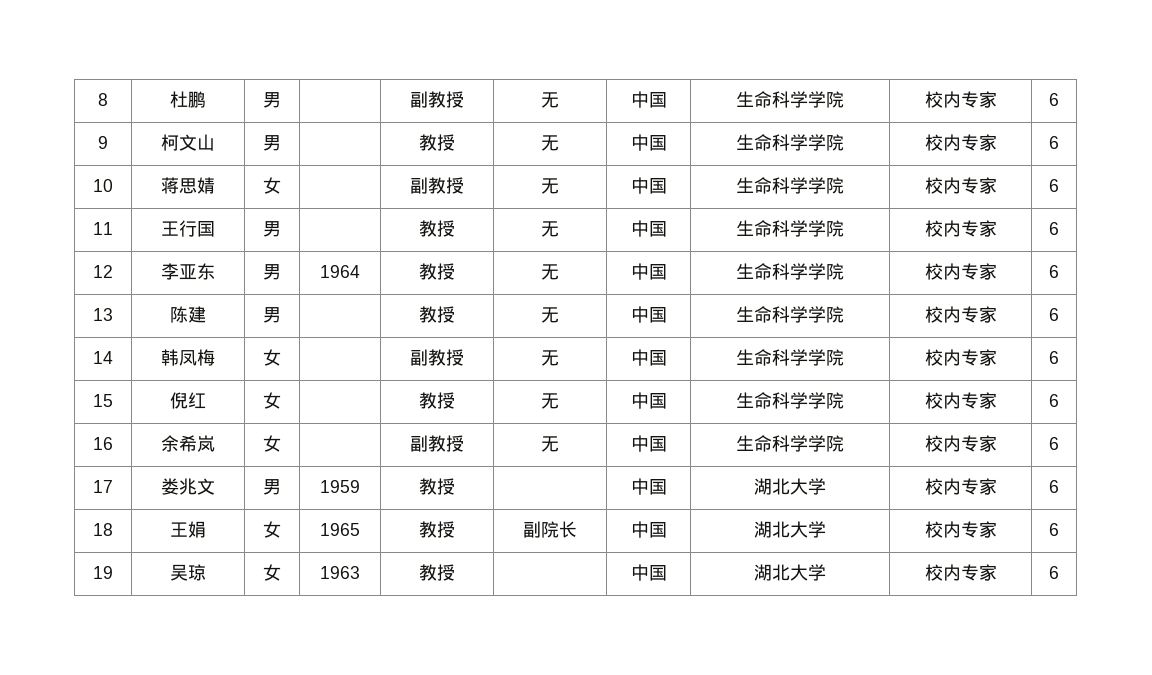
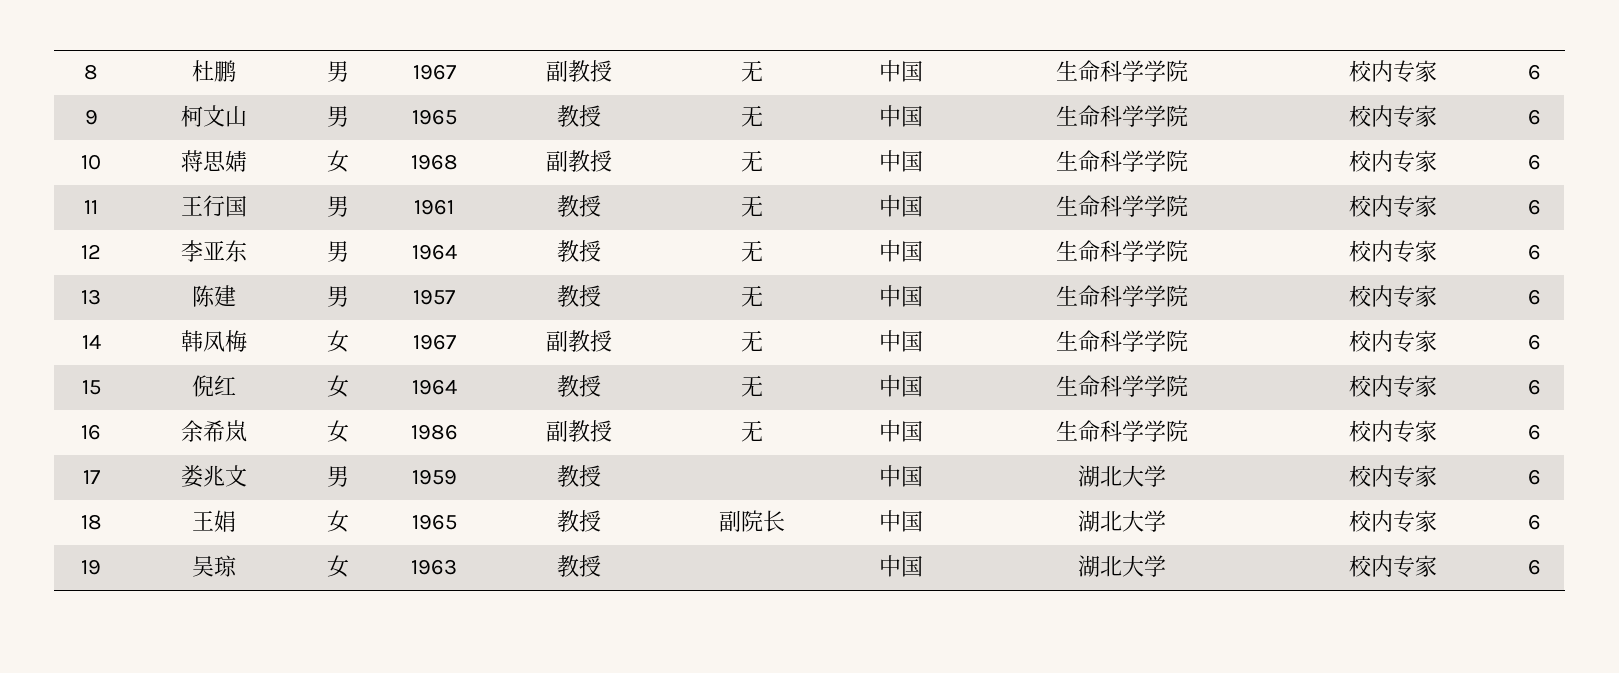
(281, 100) none -> [412,64,456,80] 1967
(281, 143) none -> [411,109,457,125] 1965
(281, 185) none -> [410,154,458,170] 1968
(281, 229) none -> [414,199,454,215] 1961
(281, 315) none -> [413,289,455,305] 1957
(281, 357) none -> [412,334,456,350] 1967
(281, 400) none -> [411,379,457,395] 1964
(281, 443) none -> [410,424,458,440] 1986

